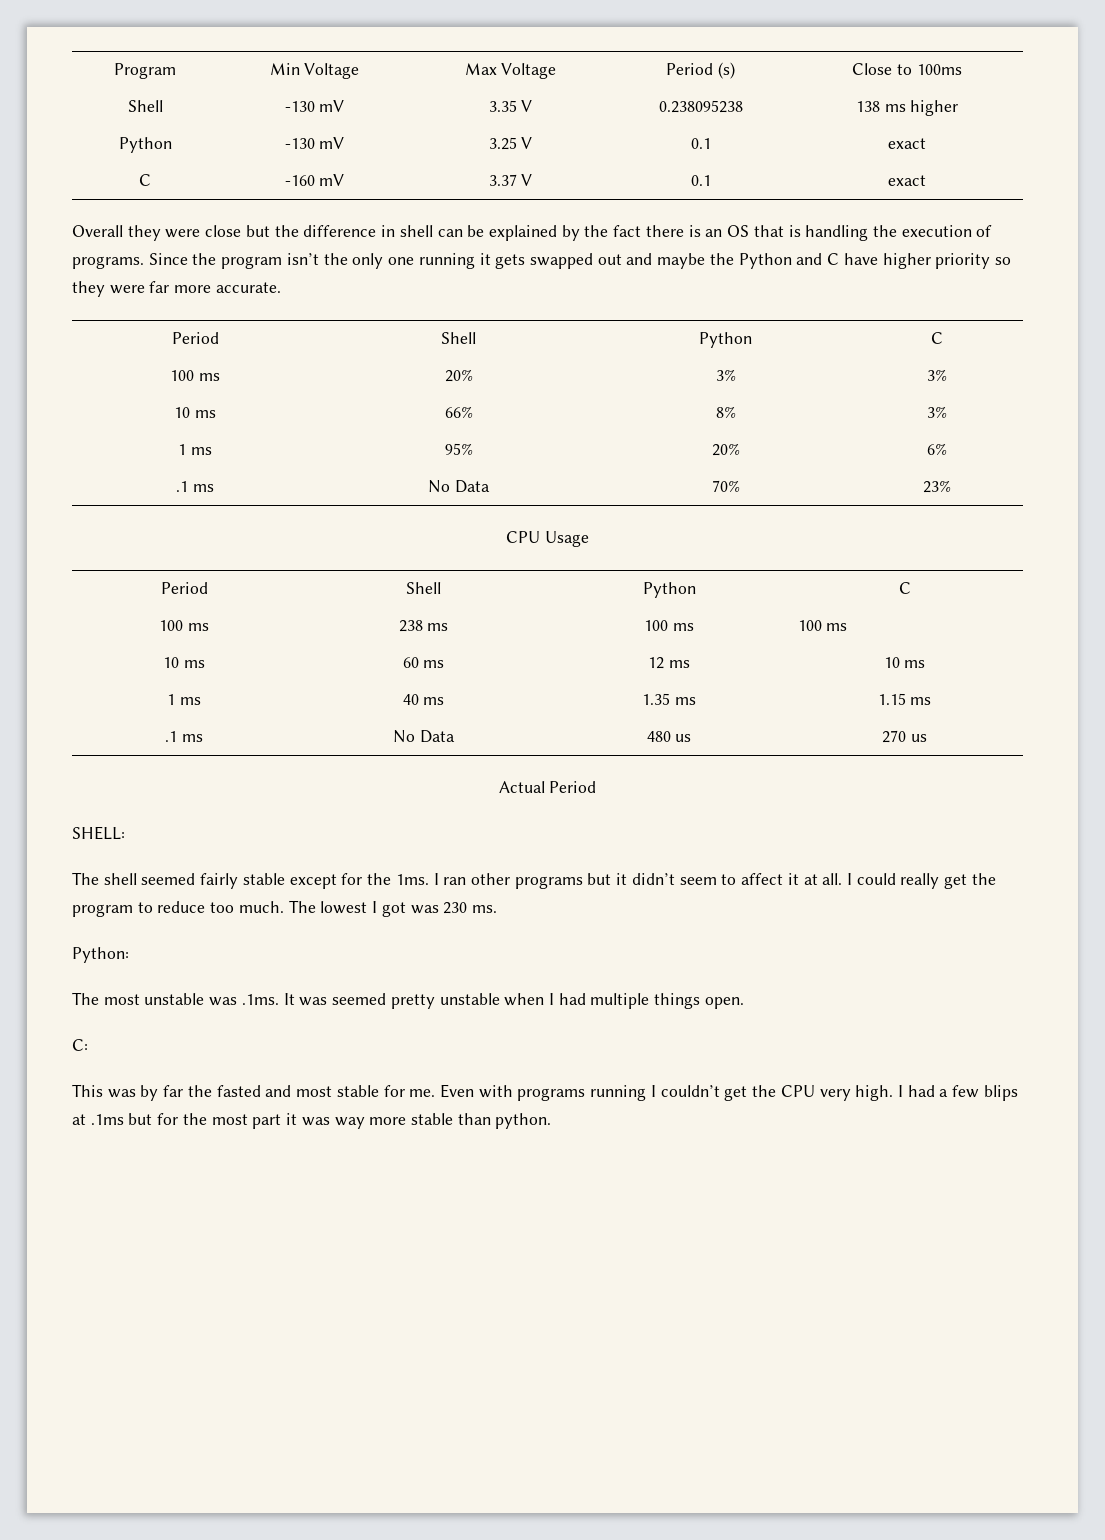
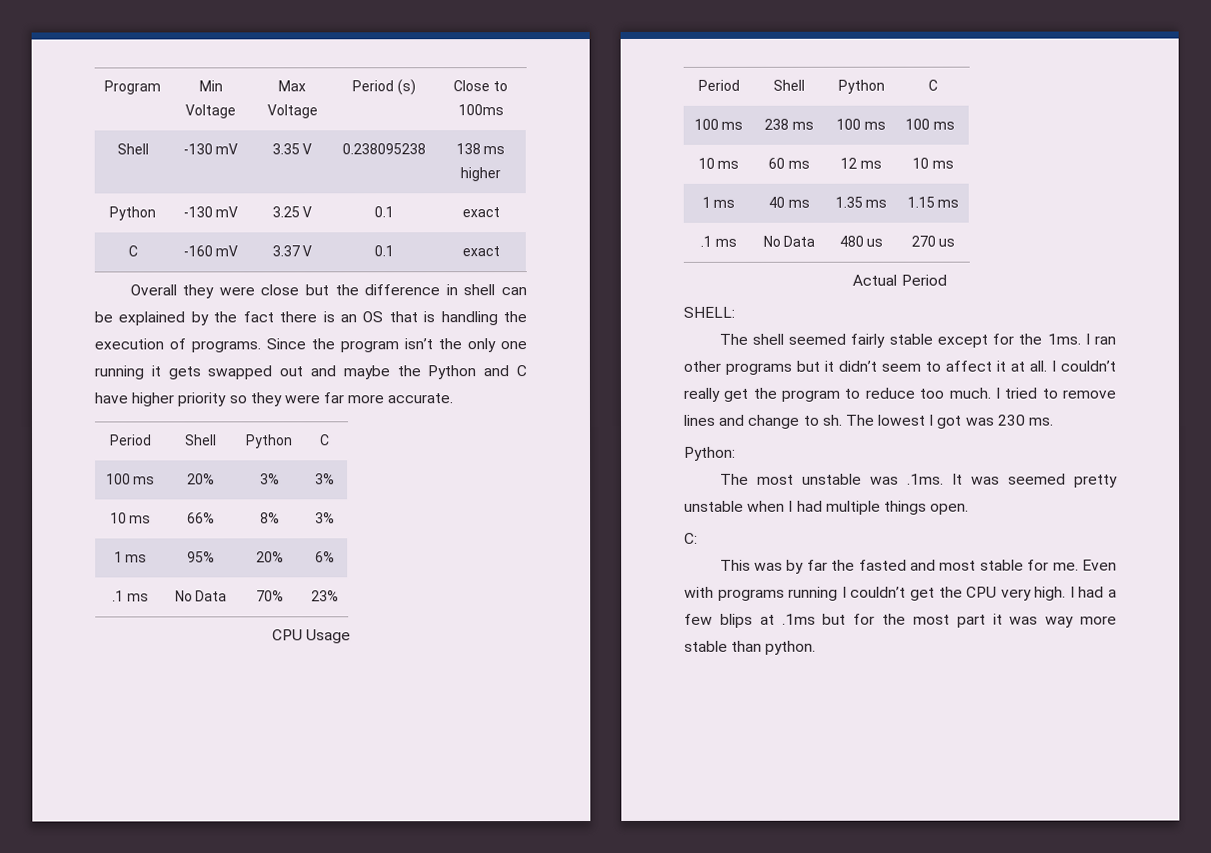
[856,873,896,885] could -> [1060,360,1116,372] couldn’t
(284, 907) none -> [994,387,1116,399] [683,414,842,429] I tried to remove lines and change to sh.

